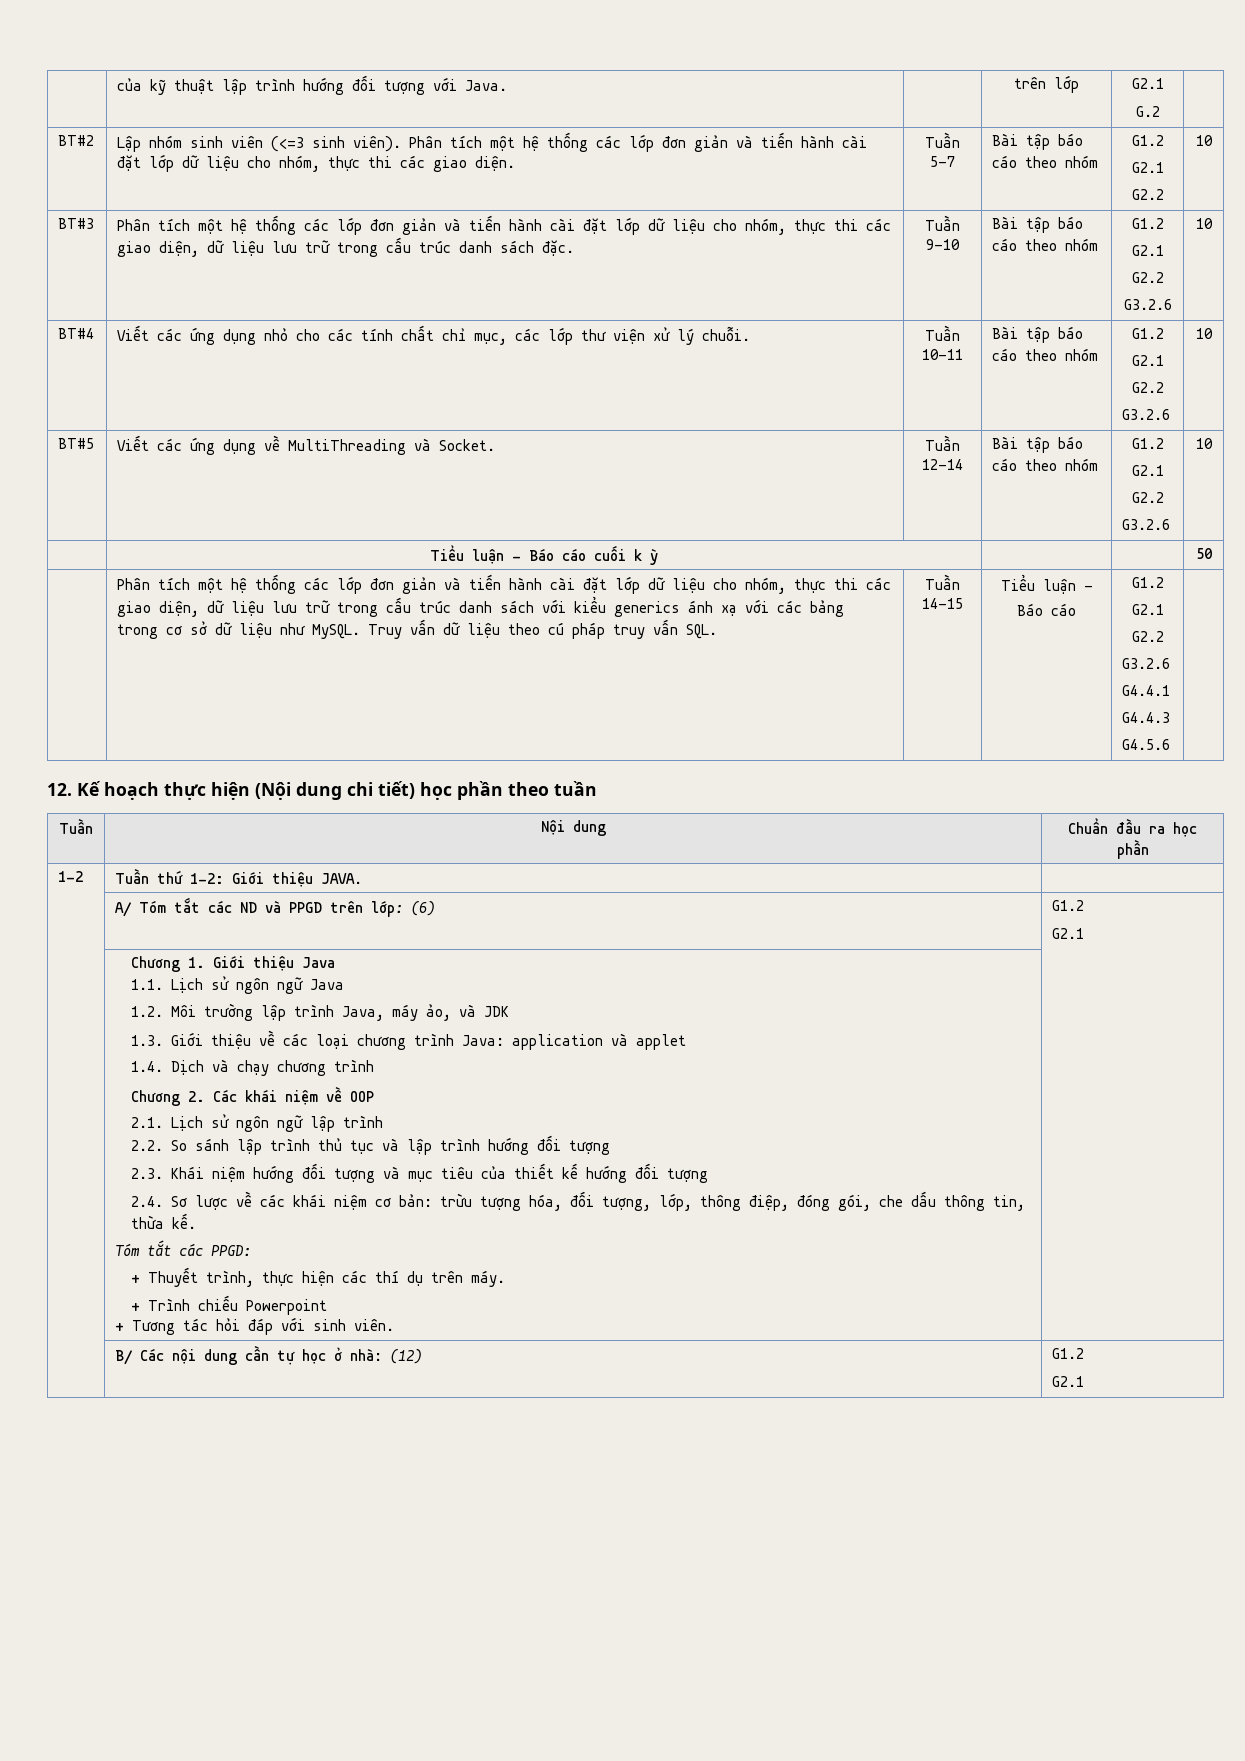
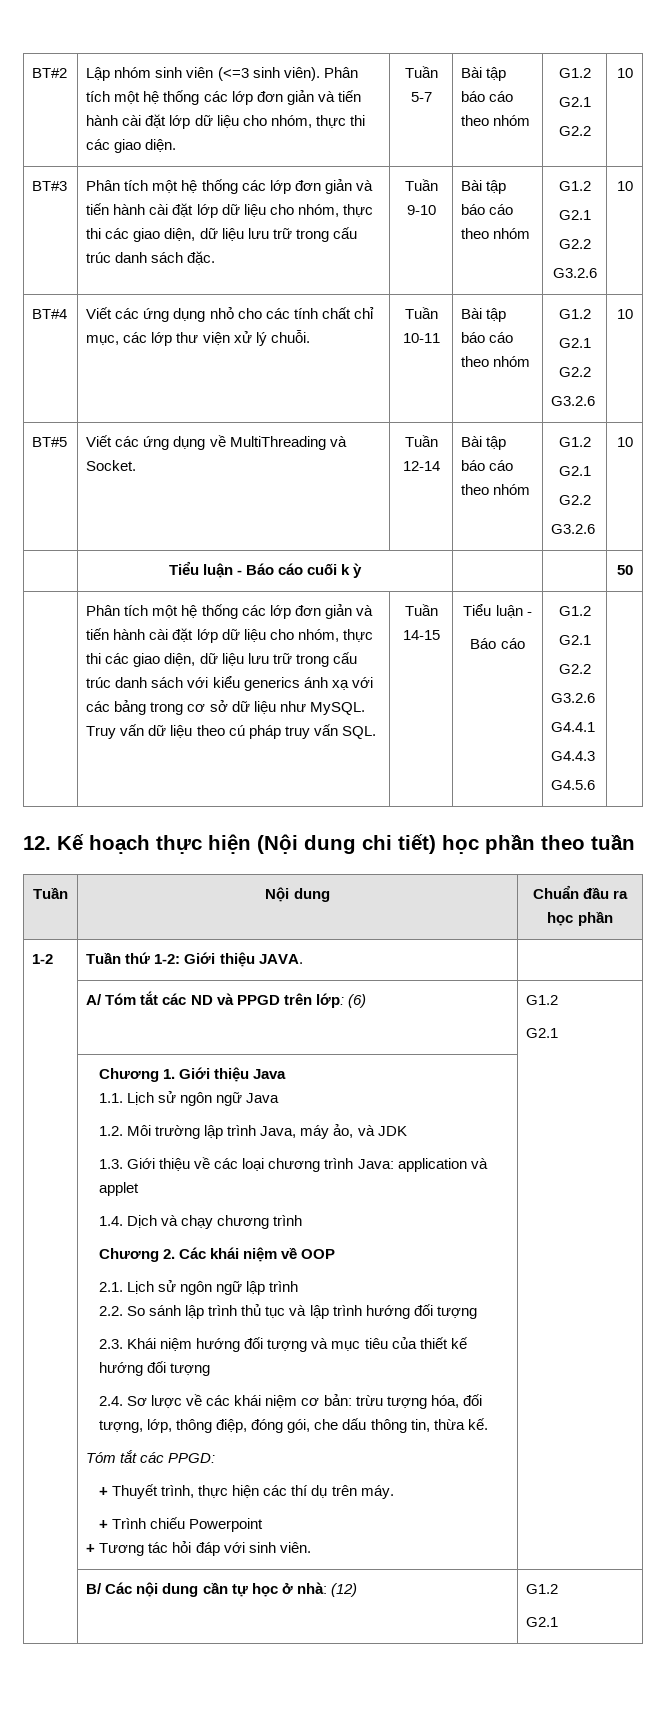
[117,75,508,95] [1014,75,1079,93] [1131,78,1164,89] [1135,106,1160,117] | của kỹ thuật lập trình hướng đối tượng với Java. | | trên lớp | G2.1 // G.2 | // -> (32, 73) none

